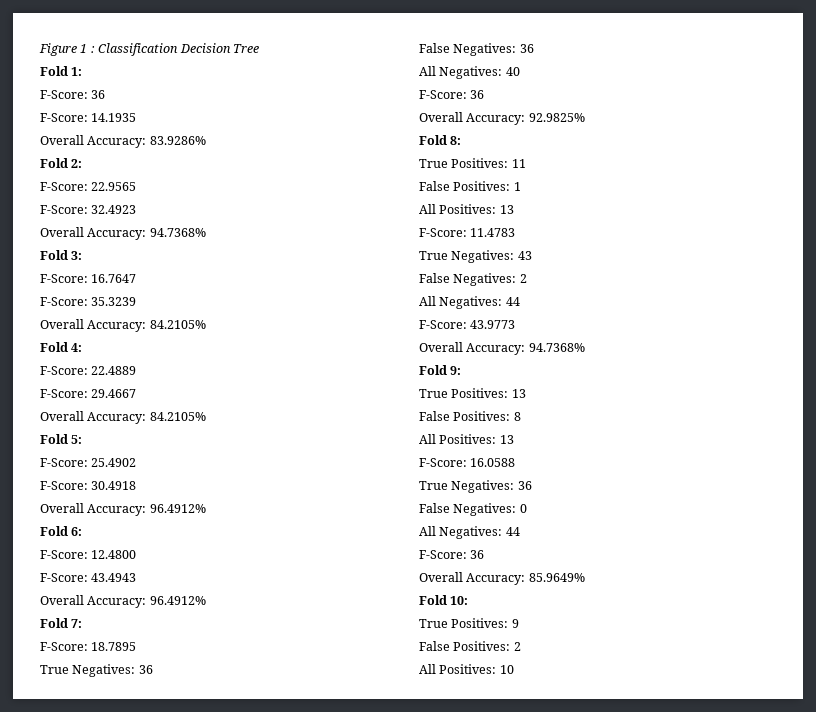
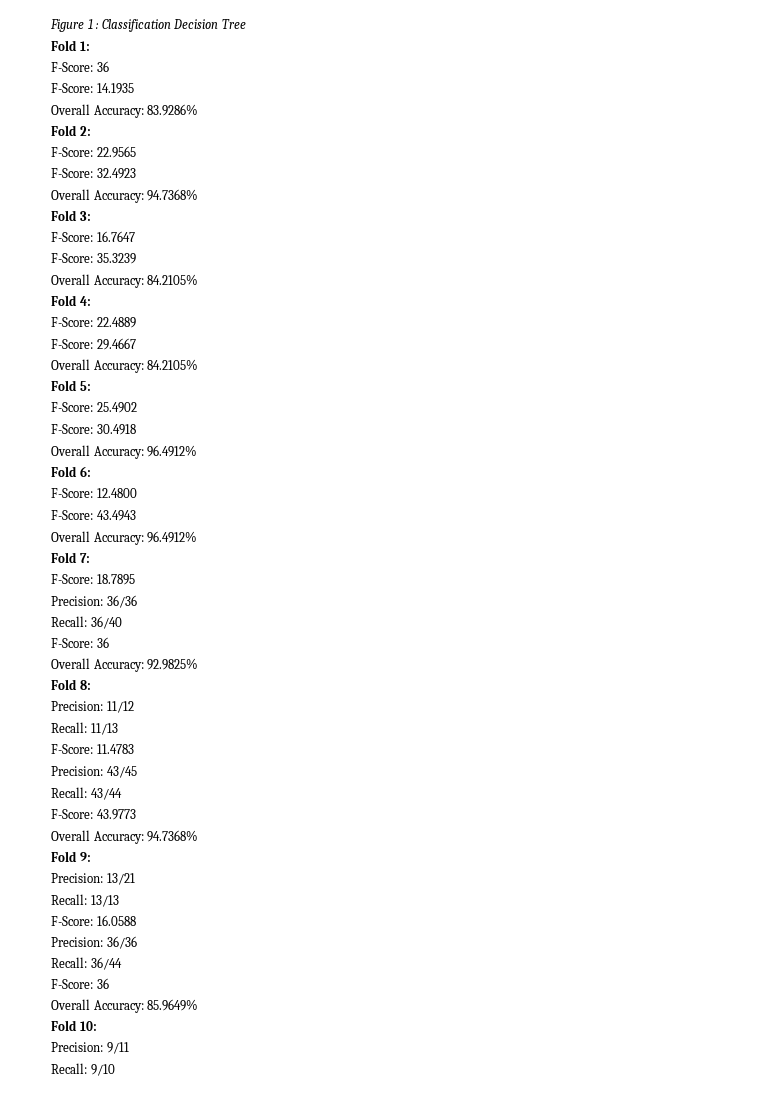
[40,664,153,677] [419,43,534,56] [419,66,520,79] True Negatives: 36 // False Negatives: 36 // All Negatives: 40 -> [51,595,137,608] [51,616,122,629] Precision: 36/36 // Recall: 36/40
[419,158,526,168] [419,181,521,191] [419,204,514,214] [419,228,516,237] [419,250,532,263] [419,273,527,286] [419,296,520,309] True Positives: 11 // False Positives: 1 // All Positives: 13 // F-Score: 11.4783 // True Negatives: 43 // False Negatives: 2 // All Negatives: 44 -> [51,701,134,713] [51,722,118,735] [51,744,134,754] [51,766,137,778] [51,787,122,800] Precision: 11/12 // Recall: 11/13 // F-Score: 11.4783 // Precision: 43/45 // Recall: 43/44
[419,388,526,398] [419,411,521,421] [419,434,514,444] [419,458,516,467] [419,480,532,493] [419,503,527,516] [419,526,520,539] True Positives: 13 // False Positives: 8 // All Positives: 13 // F-Score: 16.0588 // True Negatives: 36 // False Negatives: 0 // All Negatives: 44 -> [51,873,135,885] [51,894,119,907] [51,915,136,926] [51,936,137,949] [51,957,122,970] Precision: 13/21 // Recall: 13/13 // F-Score: 16.0588 // Precision: 36/36 // Recall: 36/44
[419,618,519,628] [419,641,521,651] [419,664,514,674] True Positives: 9 // False Positives: 2 // All Positives: 10 -> [51,1042,129,1054] [51,1063,115,1076] Precision: 9/11 // Recall: 9/10

